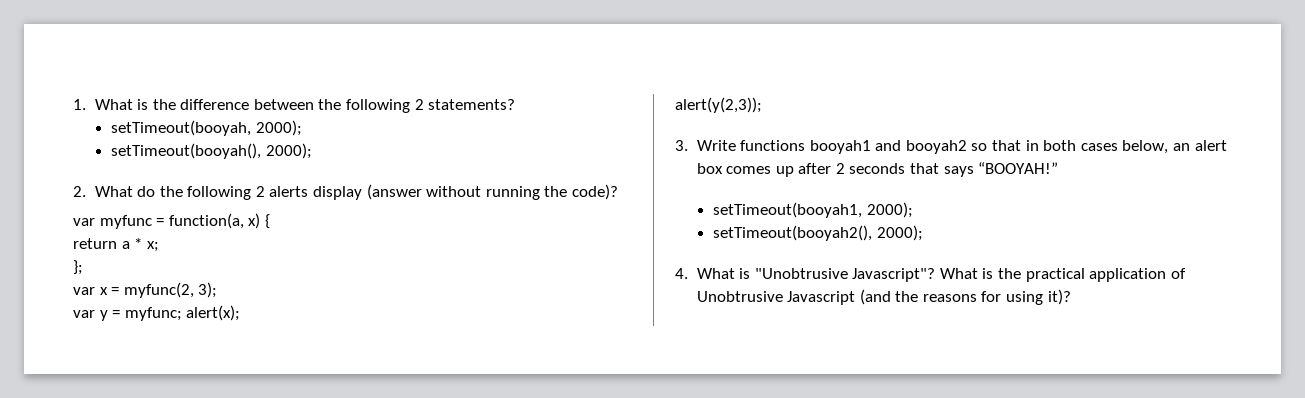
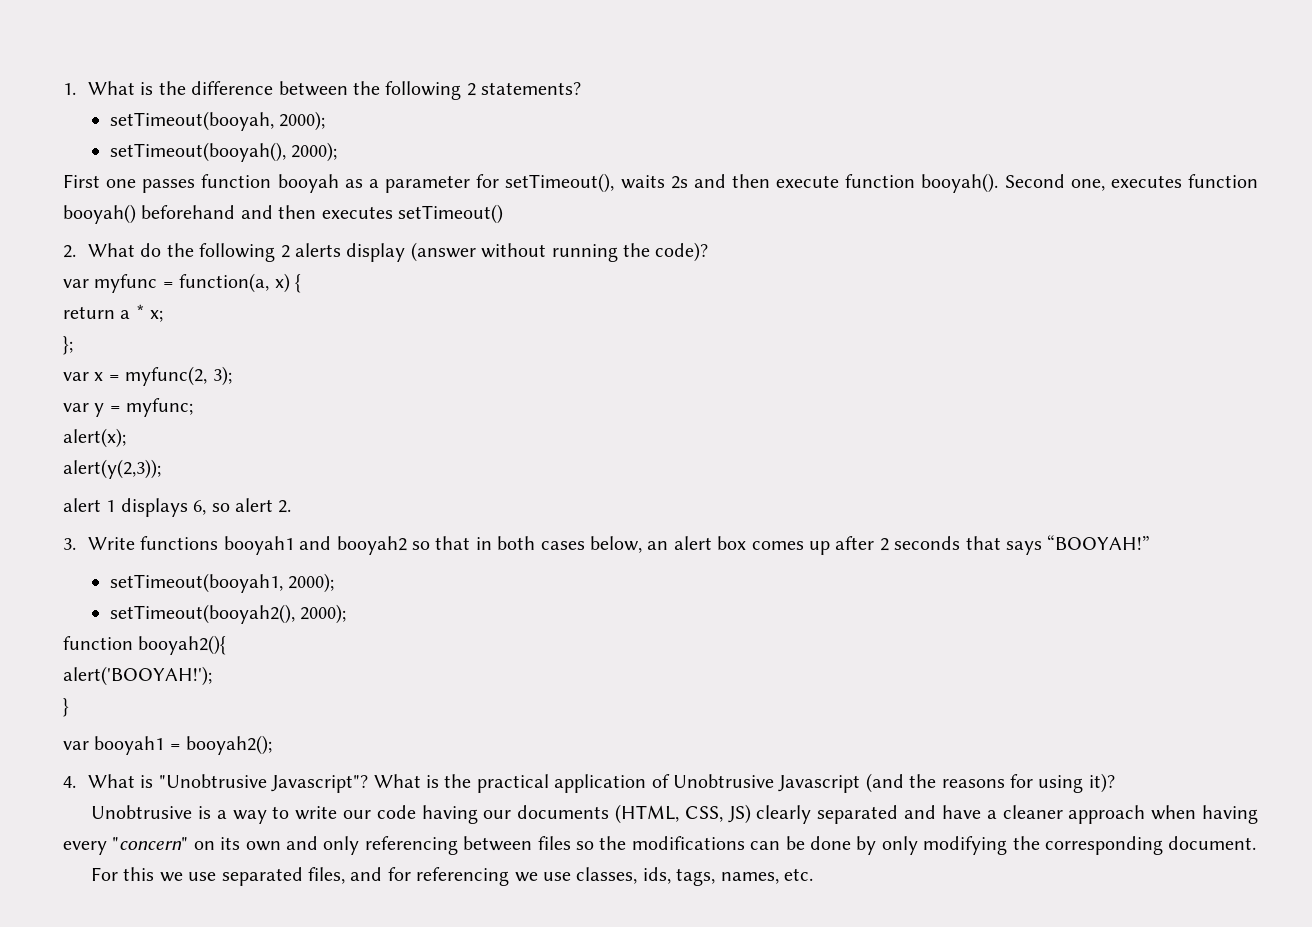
(312, 151) none -> [63,173,1258,193] [63,204,503,224] // First one passes function booyah as a parameter for setTimeout(), waits 2s and then execute function booyah(). Second one, executes function booyah() beforehand and then executes setTimeout()
(182, 314) none -> (194, 407) //
(762, 105) none -> [63,498,292,517] // alert 1 displays 6, so alert 2.
(923, 233) none -> [63,635,227,655] [63,666,212,686] [63,698,69,717] [63,735,273,755] // function booyah2(){ // alert('BOOYAH!'); // } // var booyah1 = booyah2();
(1071, 297) none -> [91,804,1259,824] [63,836,1257,855] [91,867,814,886] // Unobtrusive is a way to write our code having our documents (HTML, CSS, JS) clearly separated and have a cleaner approach when having every "concern" on its own and only referencing between files so the modifications can be done by only modifying the corresponding document. // For this we use separated files, and for referencing we use classes, ids, tags, names, etc.

